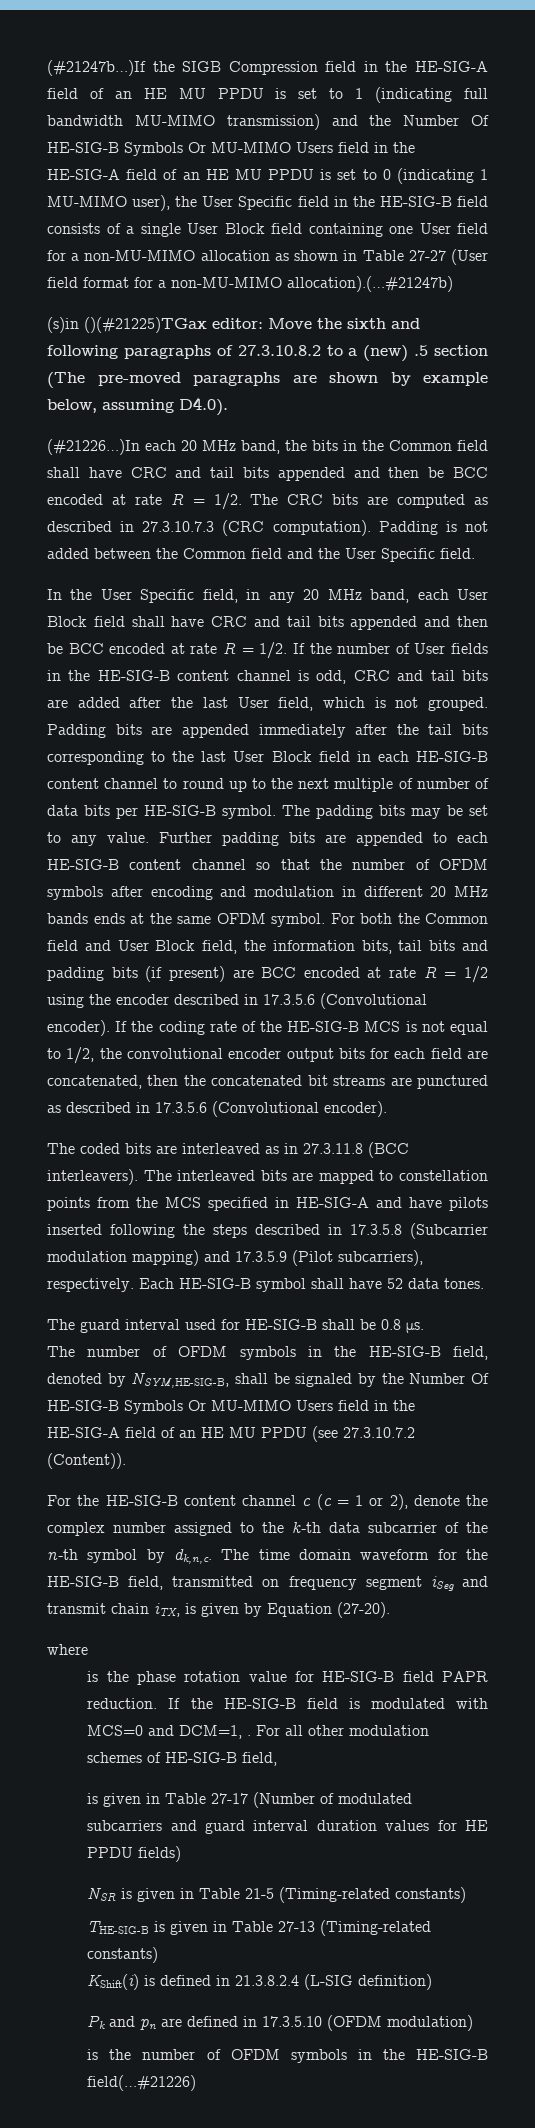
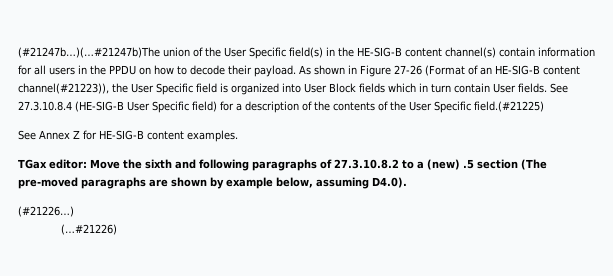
[47,60,488,76] [47,87,489,103] [47,114,489,130] [47,142,415,156] [47,168,489,184] [47,195,488,211] [47,223,488,237] [47,249,489,265] [47,276,453,292] [47,317,207,333] (#21247b…)If the SIGB Compression field in the HE-SIG-A field of an HE MU PPDU is set to 1 (indicating full bandwidth MU-MIMO transmission) and the Number Of HE-SIG-B Symbols Or MU-MIMO Users field in the HE-SIG-A field of an HE MU PPDU is set to 0 (indicating 1 MU-MIMO user), the User Specific field in the HE-SIG-B field consists of a single User Block field containing one User field for a non-MU-MIMO allocation as shown in Table 27-27 (User field format for a non-MU-MIMO allocation).(…#21247b) // (s)in ()(#21225)TGax -> [18,47,595,59] [18,65,580,77] [18,83,568,95] [18,101,544,113] [18,130,238,142] [18,159,47,169] (#21247b…)(…#21247b)The union of the User Specific field(s) in the HE-SIG-B content channel(s) contain information for all users in the PPDU on how to decode their payload. As shown in Figure 27-26 (Format of an HE-SIG-B content channel(#21223)), the User Specific field is organized into User Block fields which in turn contain User fields. See 27.3.10.8.4 (HE-SIG-B User Specific field) for a description of the contents of the User Specific field.(#21225) // See Annex Z for HE-SIG-B content examples. // TGax
[47,439,488,455] [47,467,489,481] [47,493,489,510] [47,520,489,536] [47,548,475,562] [47,589,488,603] [47,616,489,630] [47,642,489,659] [47,670,488,684] [47,697,488,711] [47,724,488,738] [47,751,488,765] [47,778,490,792] [47,805,488,819] [47,832,488,846] [47,859,488,870] [47,886,488,900] [47,913,488,927] [47,940,489,954] [47,966,488,983] [47,993,427,1009] [47,1020,489,1036] [47,1047,489,1064] [47,1075,489,1089] [47,1101,387,1117] [47,1142,409,1158] [47,1169,488,1185] [47,1197,488,1211] [47,1223,488,1239] [47,1250,423,1266] [47,1278,484,1292] [47,1319,424,1333] [47,1346,488,1360] [47,1372,489,1388] [47,1400,415,1414] [47,1426,415,1442] [47,1453,126,1469] [47,1494,488,1510] [47,1522,488,1536] [47,1549,488,1564] [47,1576,489,1591] [47,1602,390,1618] [47,1644,88,1655] [87,1671,489,1685] [87,1698,489,1709] [87,1725,430,1739] [87,1752,278,1766] [87,1792,413,1808] [87,1820,488,1834] [87,1846,182,1862] [87,1887,467,1903] [87,1920,432,1936] [87,1947,159,1963] [87,1974,433,1990] [87,2015,474,2031] [87,2049,489,2063] [87,2075,197,2091] (#21226…)In each 20 MHz band, the bits in the Common field shall have CRC and tail bits appended and then be BCC encoded at rate R = 1/2. The CRC bits are computed as described in 27.3.10.7.3 (CRC computation). Padding is not added between the Common field and the User Specific field. // In the User Specific field, in any 20 MHz band, each User Block field shall have CRC and tail bits appended and then be BCC encoded at rate R = 1/2. If the number of User fields in the HE-SIG-B content channel is odd, CRC and tail bits are added after the last User field, which is not grouped. Padding bits are appended immediately after the tail bits corresponding to the last User Block field in each HE-SIG-B content channel to round up to the next multiple of number of data bits per HE-SIG-B symbol. The padding bits may be set to any value. Further padding bits are appended to each HE-SIG-B content channel so that the number of OFDM symbols after encoding and modulation in different 20 MHz bands ends at the same OFDM symbol. For both the Common field and User Block field, the information bits, tail bits and padding bits (if present) are BCC encoded at rate R = 1/2 using the encoder described in 17.3.5.6 (Convolutional encoder). If the coding rate of the HE-SIG-B MCS is not equal to 1/2, the convolutional encoder output bits for each field are concatenated, then the concatenated bit streams are punctured as described in 17.3.5.6 (Convolutional encoder). // The coded bits are interleaved as in 27.3.11.8 (BCC interleavers). The interleaved bits are mapped to constellation points from the MCS specified in HE-SIG-A and have pilots inserted following the steps described in 17.3.5.8 (Subcarrier modulation mapping) and 17.3.5.9 (Pilot subcarriers), respectively. Each HE-SIG-B symbol shall have 52 data tones. // The guard interval used for HE-SIG-B shall be 0.8 μs. // The number of OFDM symbols in the HE-SIG-B field, denoted by NSYM,HE-SIG-B, shall be signaled by the Number Of HE-SIG-B Symbols Or MU-MIMO Users field in the HE-SIG-A field of an HE MU PPDU (see 27.3.10.7.2 (Content)). // For the HE-SIG-B content channel c (c = 1 or 2), denote the complex number assigned to the k-th data subcarrier of the n-th symbol by dk,n,c. The time domain waveform for the HE-SIG-B field, transmitted on frequency segment iSeg and transmit chain iTX, is given by Equation (27-20). // where // is the phase rotation value for HE-SIG-B field PAPR reduction. If the HE-SIG-B field is modulated with MCS=0 and DCM=1, . For all other modulation schemes of HE-SIG-B field, // is given in Table 27-17 (Number of modulated subcarriers and guard interval duration values for HE PPDU fields) // NSR is given in Table 21-5 (Timing-related constants) // THE-SIG-B is given in Table 27-13 (Timing-related constants) // KShift(i) is defined in 21.3.8.2.4 (L-SIG definition) // Pk and pn are defined in 17.3.5.10 (OFDM modulation) // is the number of OFDM symbols in the HE-SIG-B field(…#21226) -> [18,206,74,217] [61,224,118,235] (#21226…) // (…#21226)

